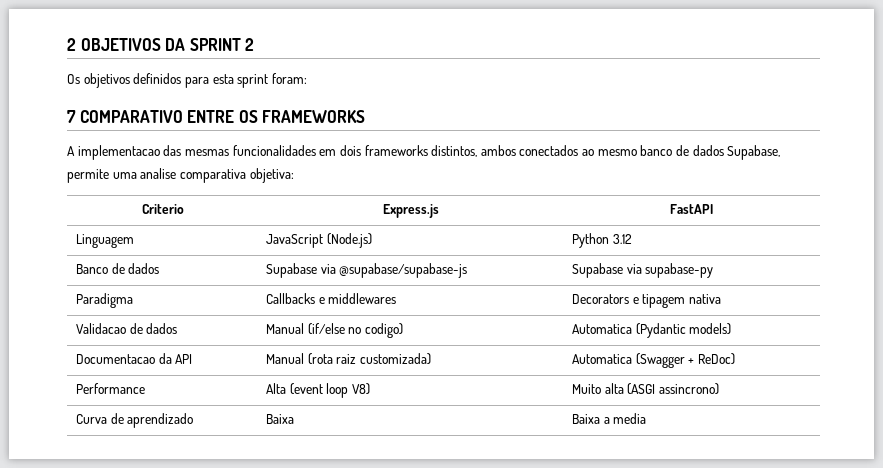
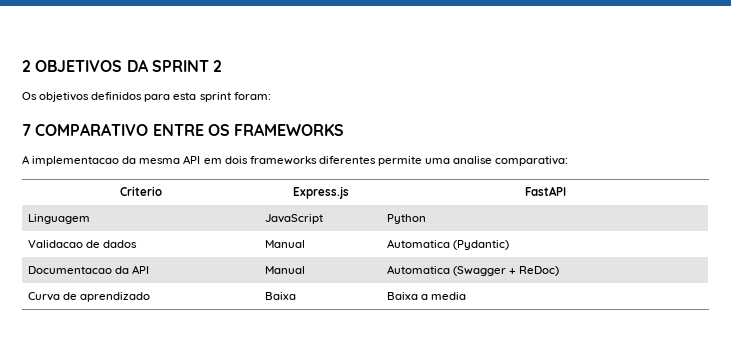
[163,145,781,160] das mesmas funcionalidades em dois frameworks distintos, ambos conectados ao mesmo banco de dados Supabase, -> [122,155,376,165] da mesma API em dois frameworks diferentes
[179,168,294,183] comparativa objetiva: -> [495,156,569,166] comparativa:
[326,233,372,248] (Node.js) -> (323, 219) none
[612,234,632,244] [75,263,160,274] [265,263,468,278] [571,263,714,278] [75,293,133,308] [265,293,397,304] [571,294,721,308] 3.12 // Banco de dados | Supabase via @supabase/supabase-js | Supabase via supabase-py // Paradigma | Callbacks e middlewares | Decorators e tipagem nativa -> (426, 219) none
[307,323,403,338] [571,323,732,338] (if/else no codigo) | Automatica (Pydantic models) -> [386,239,509,250] | Automatica (Pydantic)
[307,353,431,365] (rota raiz customizada) -> (305, 270) none
[75,383,145,394] [265,383,370,398] [571,383,719,395] // Performance | Alta (event loop V8) | Muito alta (ASGI assincrono) -> (559, 271) none

